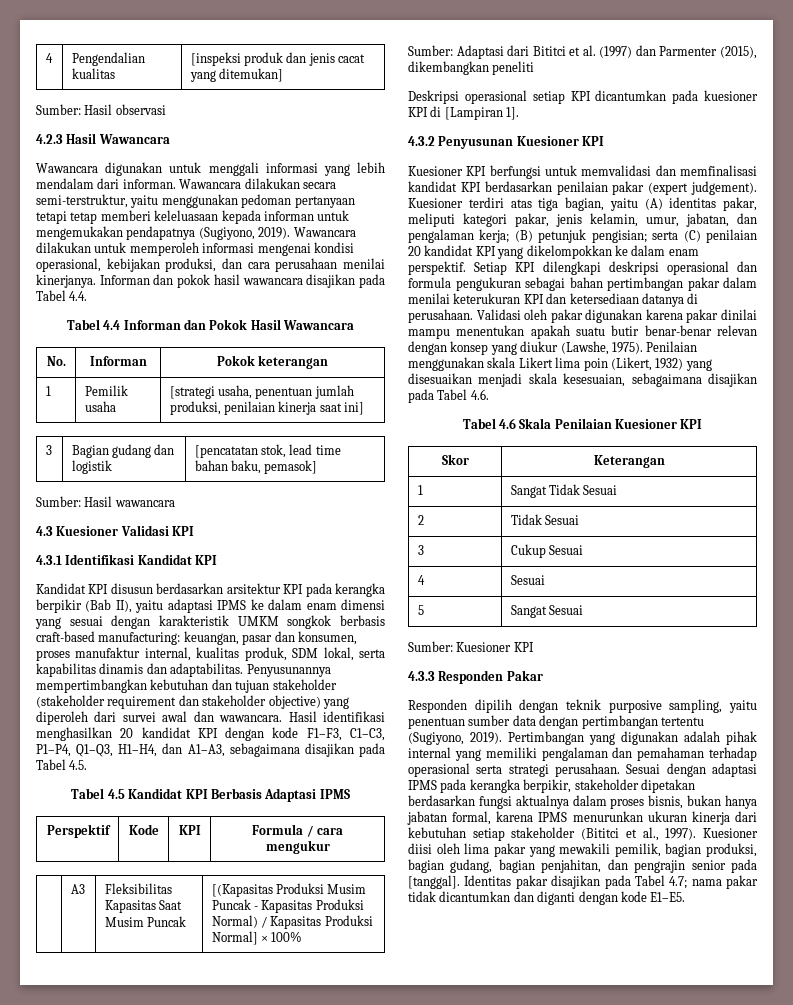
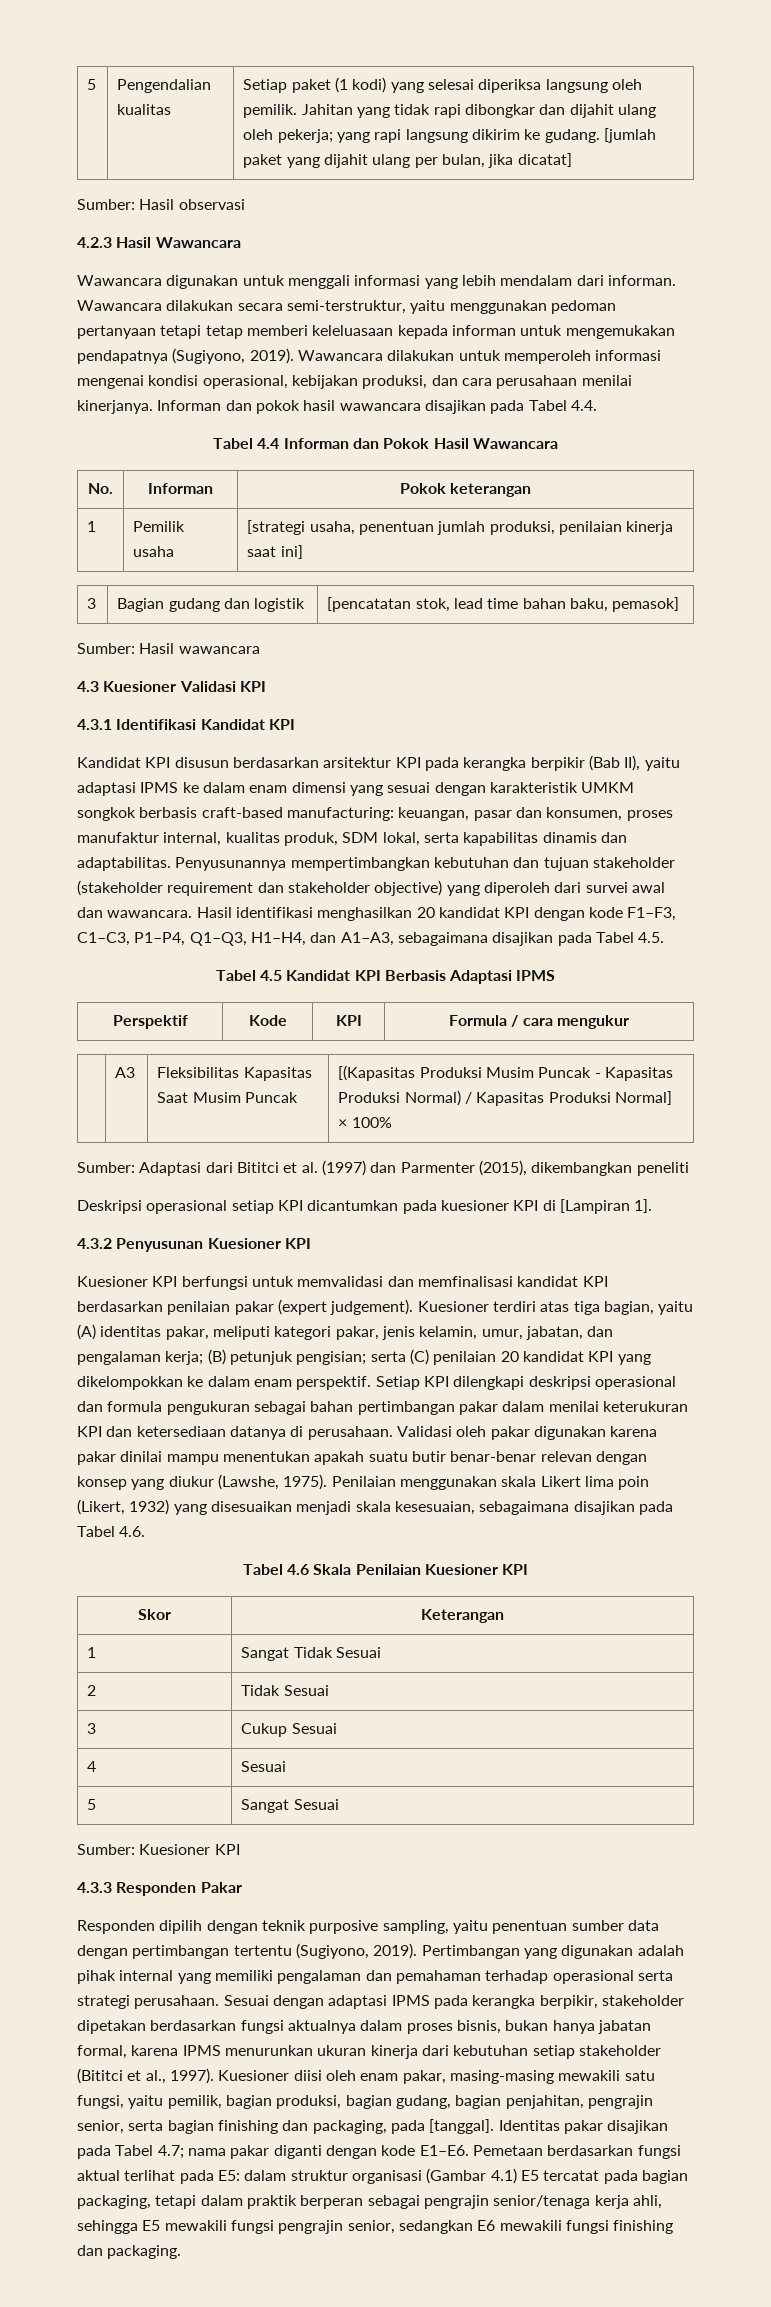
[45,53,53,63] 4 -> [87,79,97,90] 5
[190,52,366,66] [189,68,283,82] [inspeksi produk dan jenis cacat yang ditemukan] -> [243,77,642,93] [243,104,656,118] [243,128,656,143] [243,153,572,168] Setiap paket (1 kodi) yang selesai diperiksa langsung oleh pemilik. Jahitan yang tidak rapi dibongkar dan dijahit ulang oleh pekerja; yang rapi langsung dikirim ke gudang. [jumlah paket yang dijahit ulang per bulan, jika dicatat]
[464,843,611,857] lima pakar yang mewakili -> [360,2070,655,2084] [77,2095,164,2109] enam pakar, masing-masing mewakili satu fungsi, yaitu
[607,859,726,873] dan pengrajin senior -> [587,2095,653,2109] [77,2120,387,2134] pengrajin senior, serta bagian finishing dan packaging,
[408,891,686,905] tidak dicantumkan dan diganti dengan kode E1–E5. -> [273,2145,681,2159] [77,2168,688,2184] [77,2195,662,2209] [77,2220,674,2234] [77,2245,182,2259] diganti dengan kode E1–E6. Pemetaan berdasarkan fungsi aktual terlihat pada E5: dalam struktur organisasi (Gambar 4.1) E5 tercatat pada bagian packaging, tetapi dalam praktik berperan sebagai pengrajin senior/tenaga kerja ahli, sehingga E5 mewakili fungsi pengrajin senior, sedangkan E6 mewakili fungsi finishing dan packaging.

